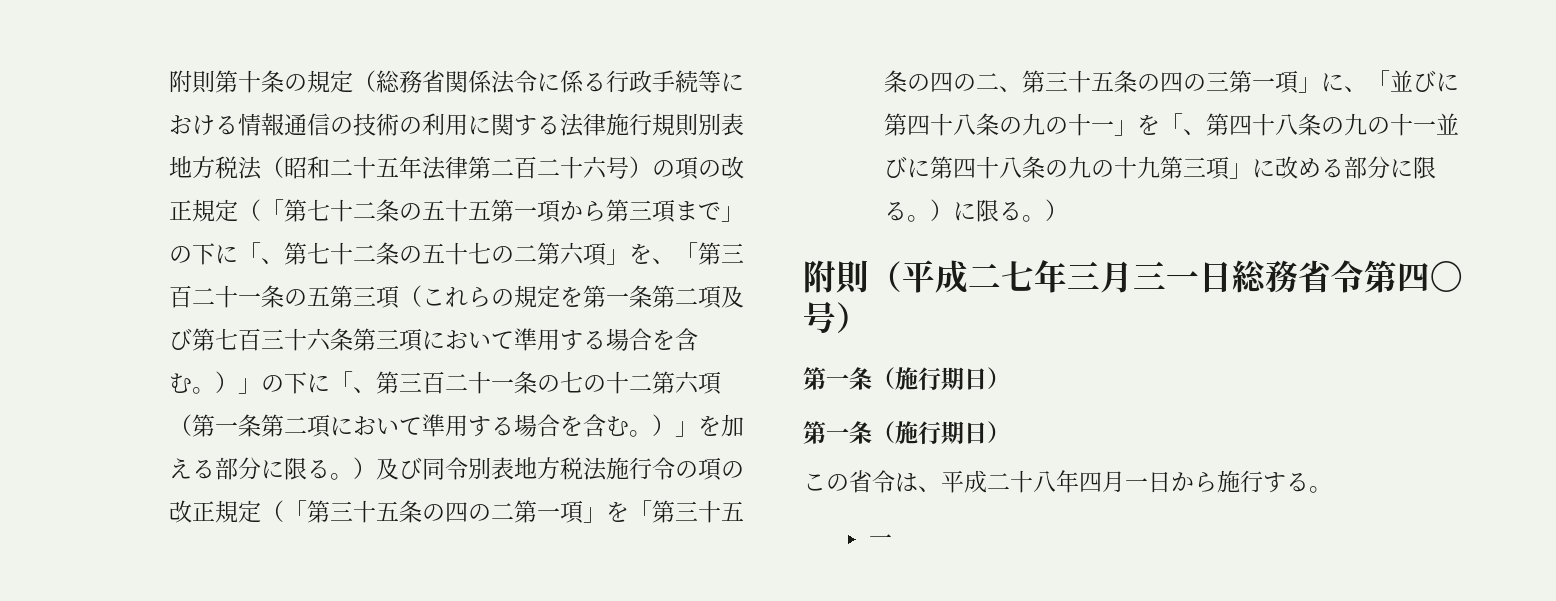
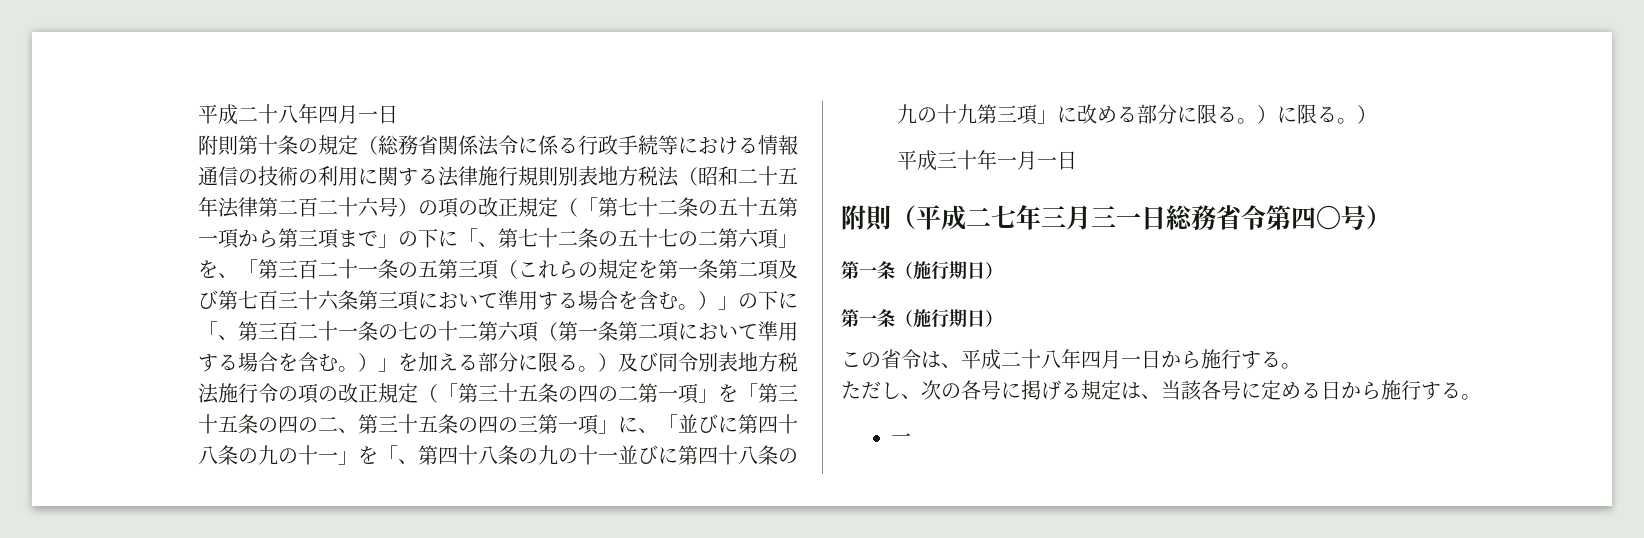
(168, 81) none -> [198,104,399,125] 平成二十八年四月一日 //
(1068, 210) none -> [897,150,1078,171] // 平成三十年一月一日
(1332, 489) none -> [841,380,1481,401] // ただし、次の各号に掲げる規定は、当該各号に定める日から施行する。

